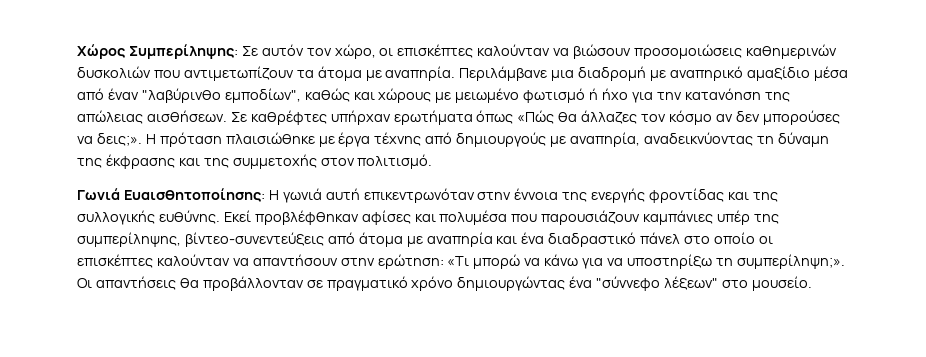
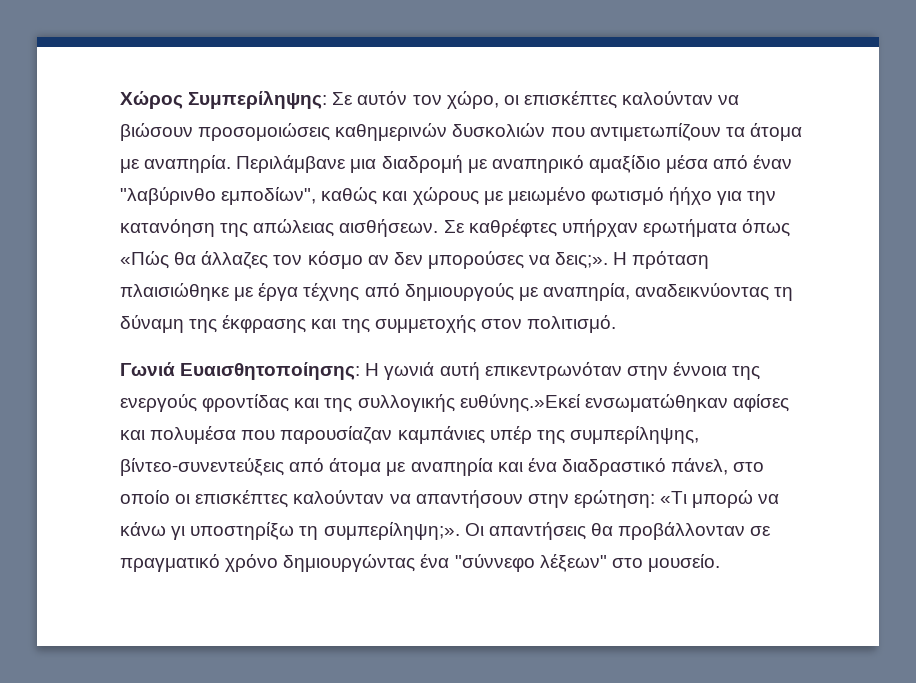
[589,88,629,100] ή ήχο -> [669,187,713,205] ήήχο
[591,188,646,203] ενεργής -> [120,394,197,412] ενεργούς
[158,210,359,225] ευθύνης. Εκεί προβλέφθηκαν -> [459,394,728,412] ευθύνης.»Εκεί ενσωματώθηκαν
[541,210,641,225] παρουσιάζουν -> [280,426,393,444] παρουσίαζαν
[640,232,681,244] πάνελ -> [671,458,729,475] πάνελ,
[582,258,624,269] για να -> [171,526,186,540] γι

